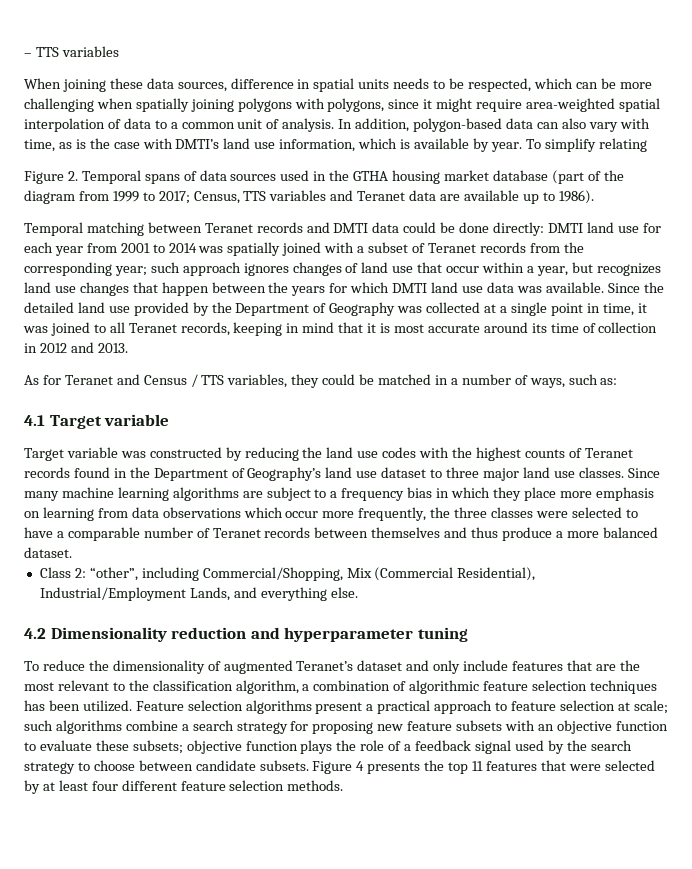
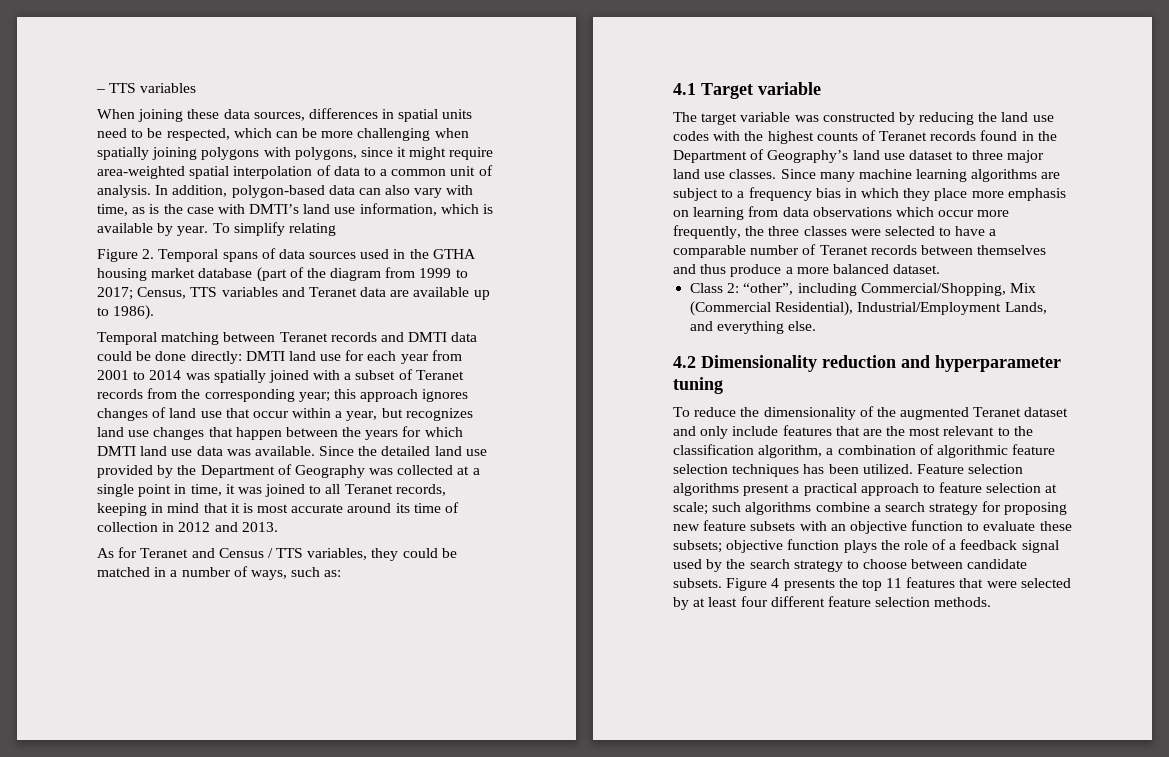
[230,78,294,89] difference -> [308,108,378,119] differences
[393,78,430,89] needs -> [97,128,127,138] need
[150,262,180,273] such -> [333,389,356,399] this
[24,448,64,461] Target -> [673,112,738,125] The target
[223,660,354,674] augmented Teranet’s -> [876,407,1022,420] the augmented Teranet

